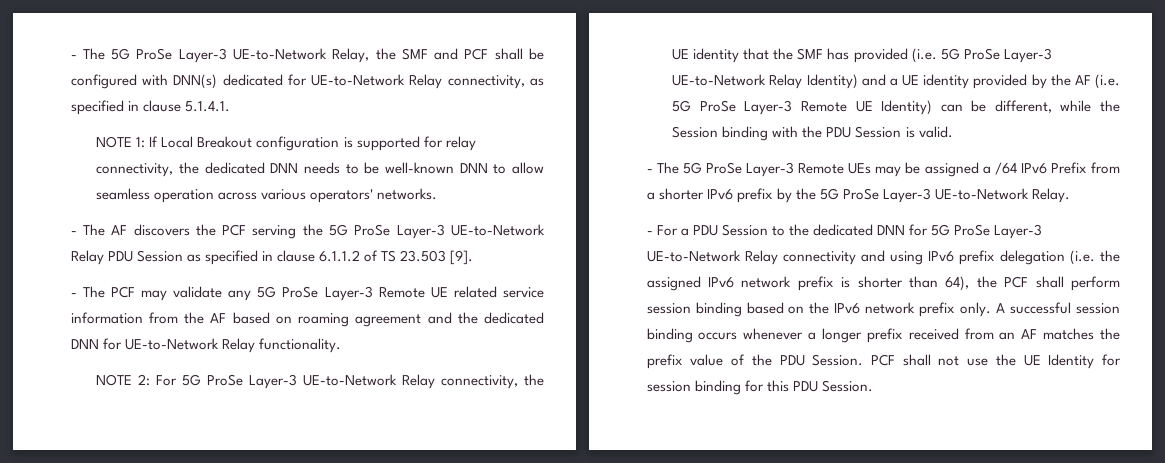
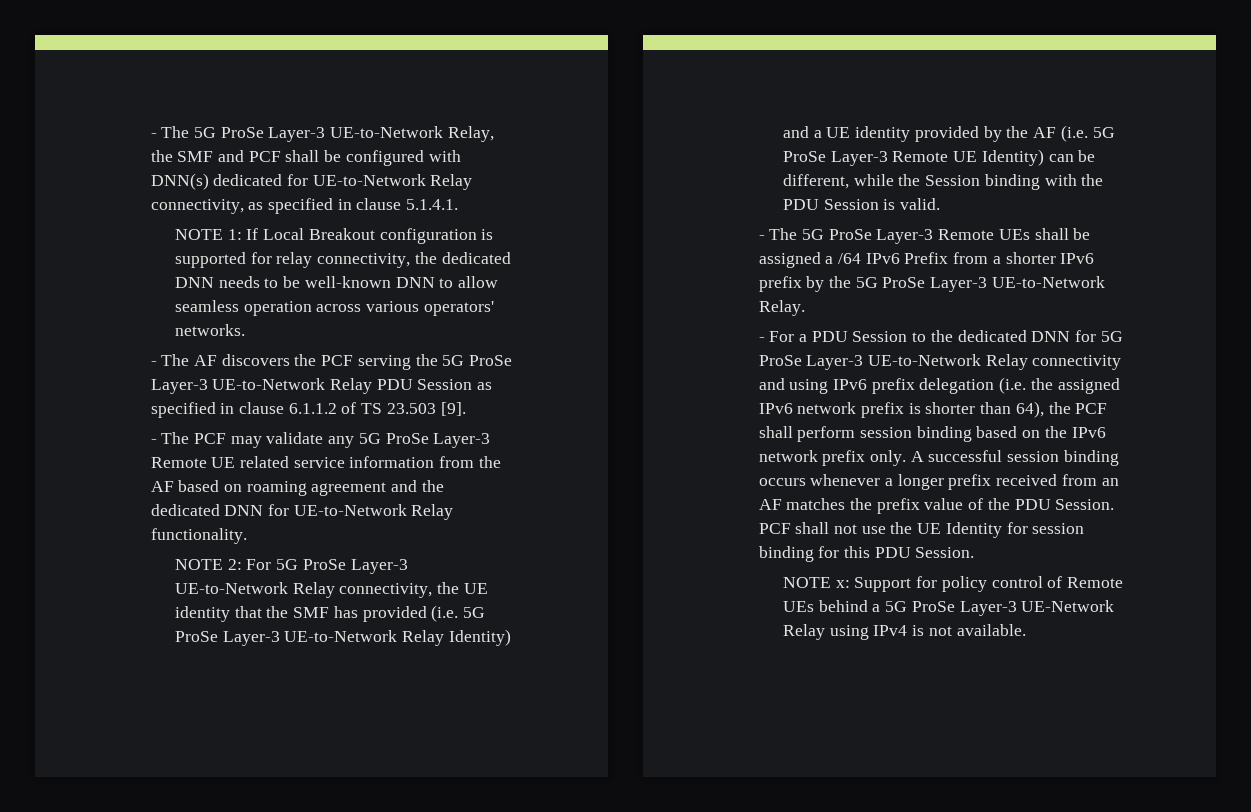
[875,166,902,177] may -> [1034,228,1069,240] shall
(873, 386) none -> [782,576,1124,592] [782,600,1115,616] [782,624,1026,640] // NOTE x: Support for policy control of Remote UEs behind a 5G ProSe Layer-3 UE-Network Relay using IPv4 is not available.

